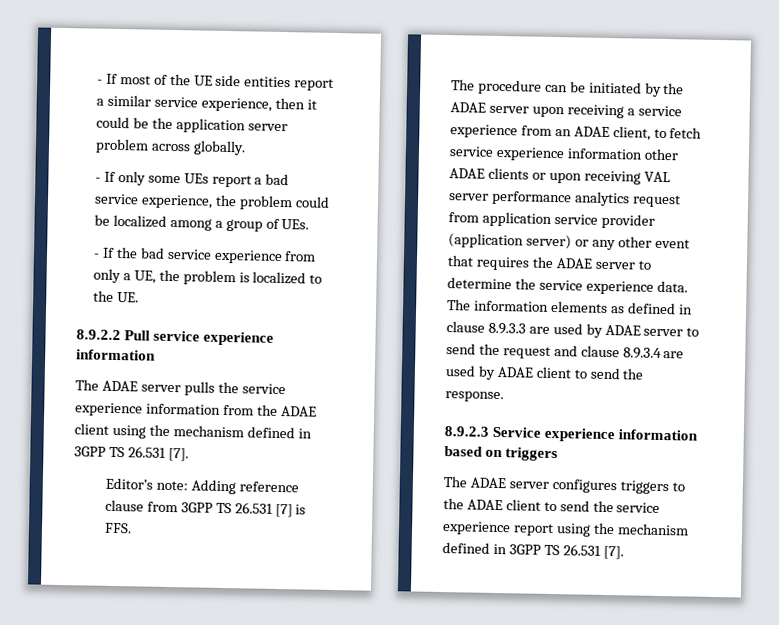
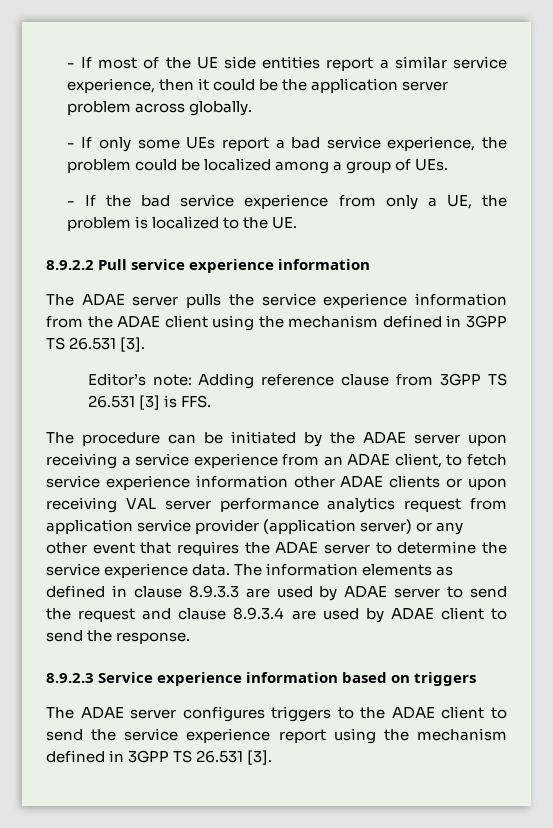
[167,447,189,462] [7]. -> [120,337,146,352] [3].
[274,503,293,518] [7] -> [138,395,160,410] [3]
[602,545,624,560] [7]. -> [247,750,273,765] [3].

